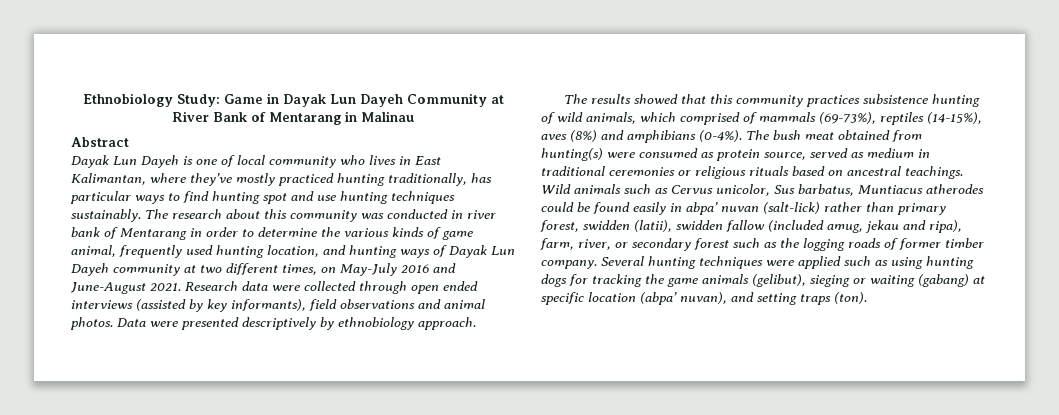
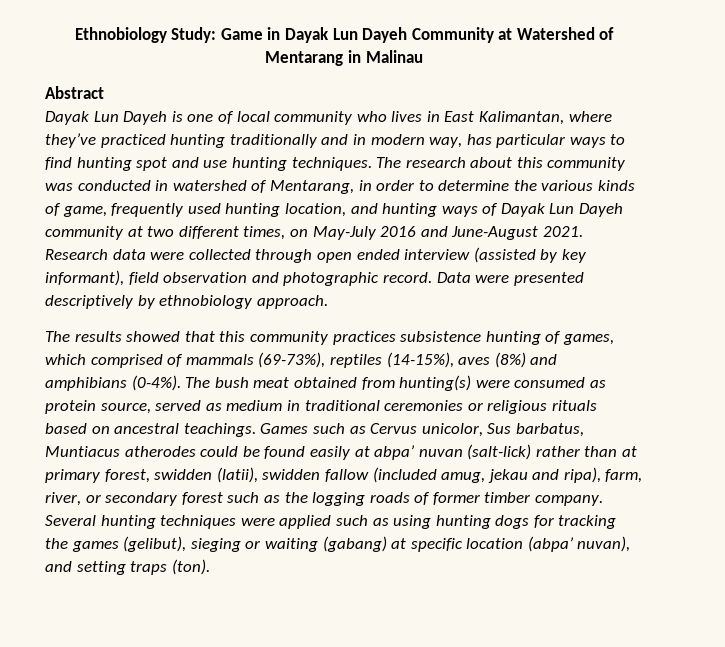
[172,111,248,122] River Bank -> [516,27,595,40] Watershed
[236,173,275,186] mostly -> (96, 140) none
[388,173,467,186] traditionally, -> [229,134,463,148] traditionally and in modern way,
[391,191,455,204] [71,209,141,222] techniques sustainably. -> [291,157,372,171] techniques.
[467,210,496,219] [71,227,187,240] river bank of Mentarang -> [172,180,354,194] watershed of Mentarang,
[442,231,473,240] [71,245,116,257] game animal, -> [62,206,107,217] game,
[71,300,133,309] interviews -> [404,249,471,260] interview
[231,299,485,311] [70,317,113,330] informants), field observations and animal photos. -> [45,270,432,286] informant), field observation and photographic record.
[557,112,636,124] wild animals, -> [562,334,614,345] games,
[541,184,621,194] Wild animals -> [260,423,309,434] Games
[670,203,682,212] in -> [354,446,370,457] at
(894, 207) none -> [622,446,638,457] at
[667,274,749,287] game animals -> [71,541,119,552] games

